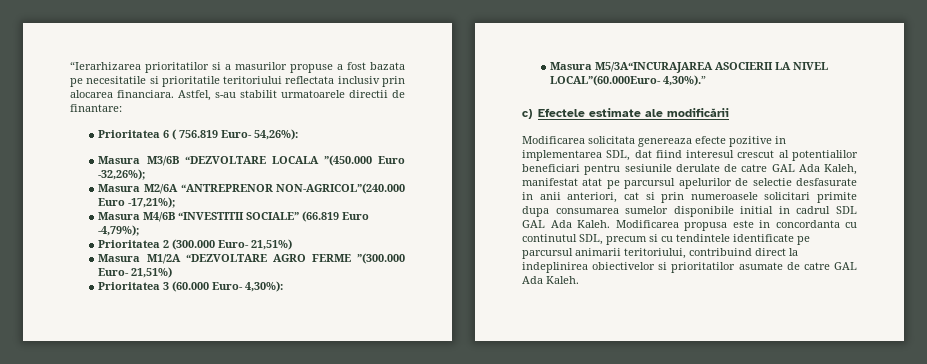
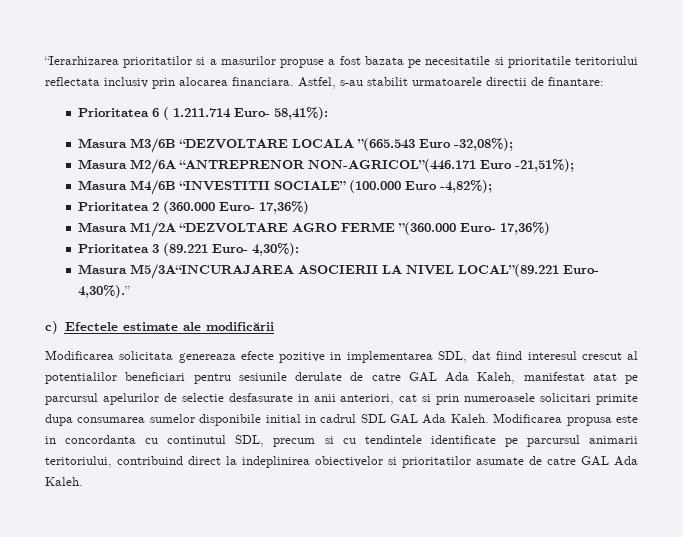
[179,129,299,140] 756.819 Euro- 54,26%): -> [173,107,329,120] 1.211.714 Euro- 58,41%):
[323,155,405,166] [98,169,146,180] ”(450.000 Euro -32,26%); -> [357,138,514,151] ”(665.543 Euro -32,08%);
[276,183,405,194] [98,197,176,208] NON-AGRICOL”(240.000 Euro -17,21%); -> [308,159,575,172] NON-AGRICOL”(446.171 Euro -21,51%);
[302,211,370,222] [98,225,140,236] (66.819 Euro -4,79%); -> [349,180,493,193] (100.000 Euro -4,82%);
[172,239,293,250] (300.000 Euro- 21,51%) -> [163,201,310,214] (360.000 Euro- 17,36%)
[357,253,405,264] [98,267,173,278] ”(300.000 Euro- 21,51%) -> [398,222,551,235] ”(360.000 Euro- 17,36%)
[172,281,210,292] (60.000 -> [163,243,209,256] (89.221
[550,75,662,86] LOCAL”(60.000Euro- -> [458,264,600,277] LOCAL”(89.221 Euro-

